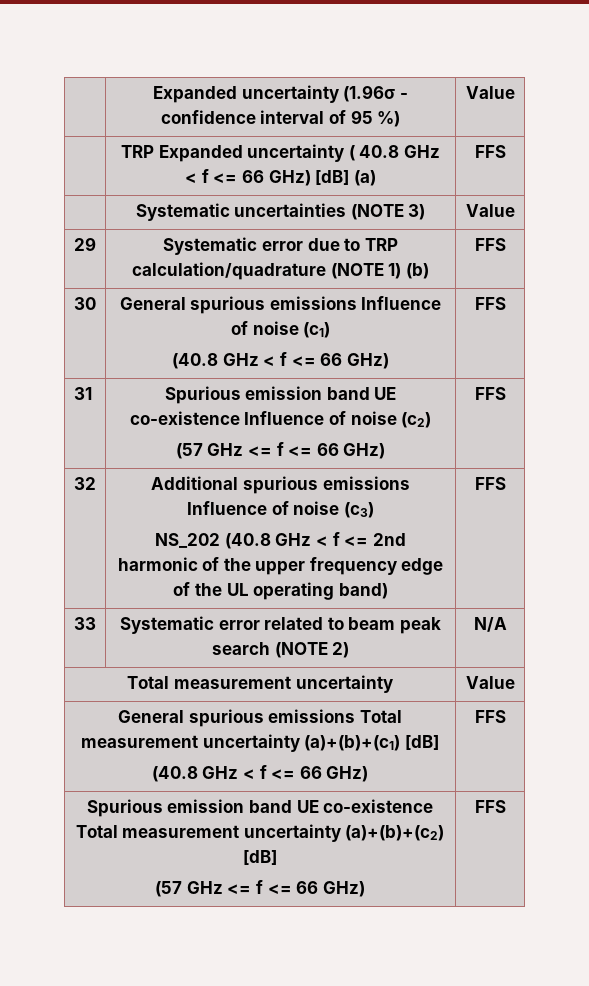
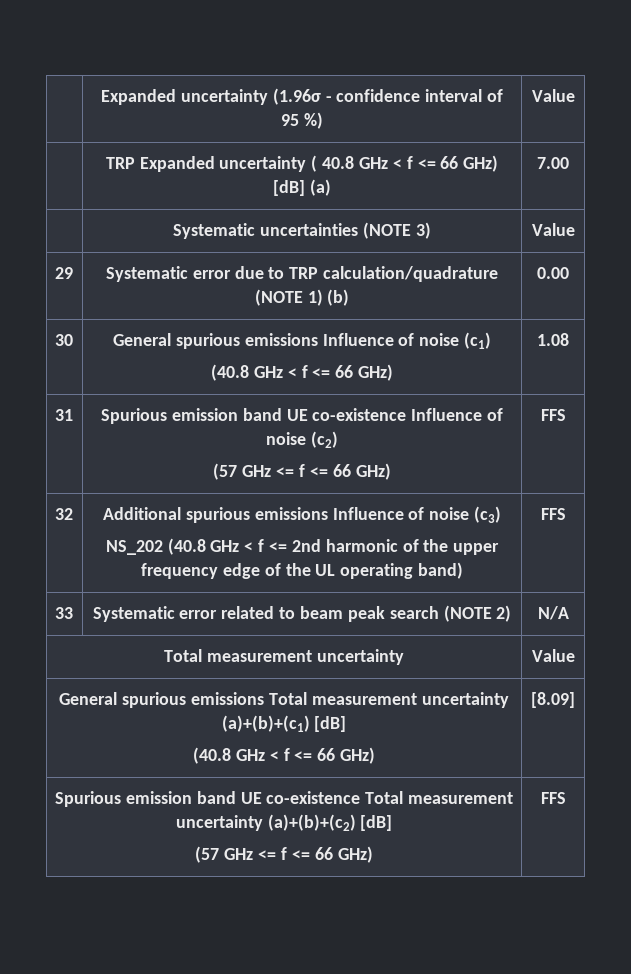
[474,145,506,158] FFS -> [537,157,569,169] 7.00
[474,238,506,251] FFS -> [537,267,569,279] 0.00
[474,297,506,310] FFS -> [537,333,569,346] 1.08
[474,710,506,723] FFS -> [531,692,575,708] [8.09]

